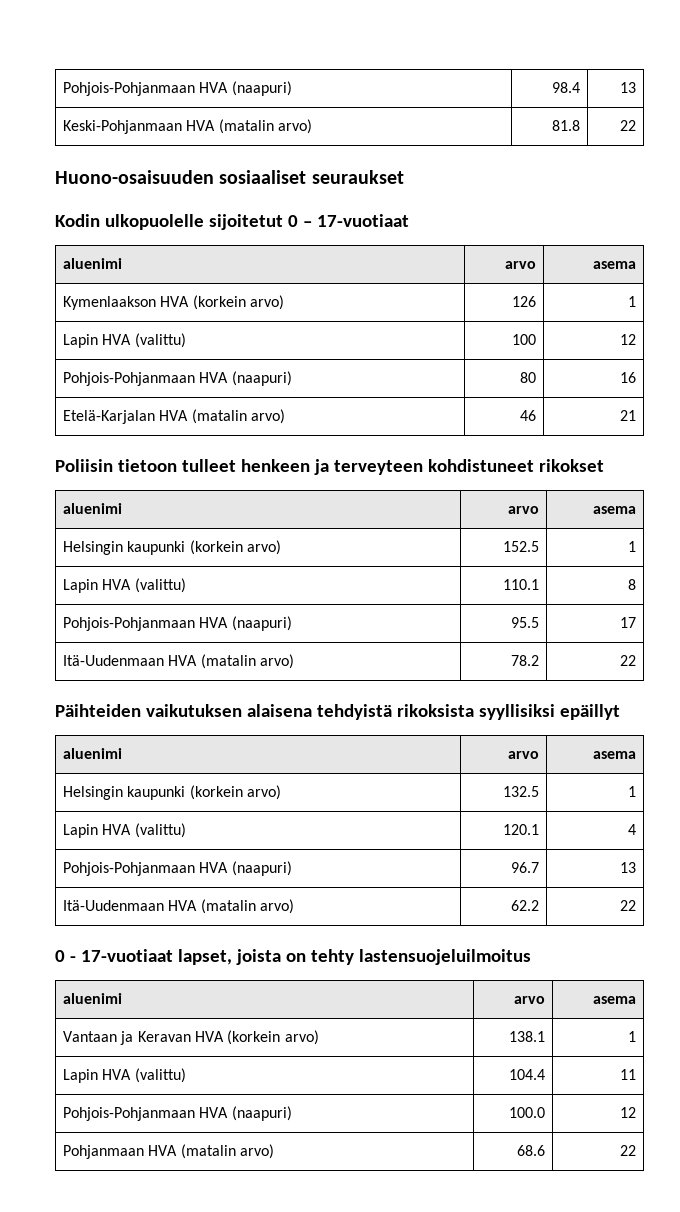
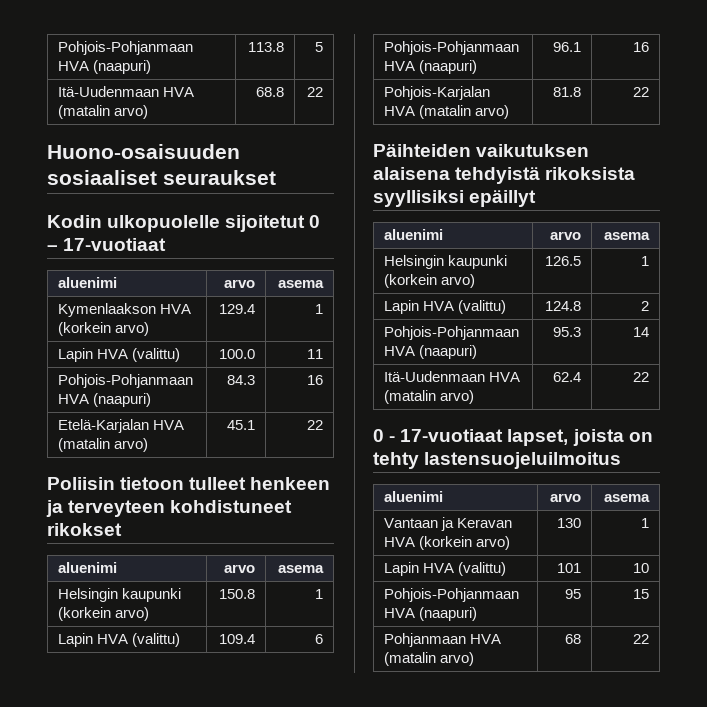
[63,81,292,96] [551,82,580,93] [619,82,636,93] [63,119,312,134] [551,120,580,131] Pohjois-Pohjanmaan HVA (naapuri) | 98.4 | 13 // Keski-Pohjanmaan HVA (matalin arvo) | 81.8 -> [57,41,193,55] [57,60,151,74] [248,42,285,52] [315,42,324,52] [57,86,194,97] [57,105,148,119] [256,87,285,97] Pohjois-Pohjanmaan HVA (naapuri) | 113.8 | 5 // Itä-Uudenmaan HVA (matalin arvo) | 68.8
[511,296,536,307] [627,296,636,307] [63,333,186,348] [511,334,536,345] [619,334,636,345] [63,371,292,386] [519,372,536,383] 126 | 1 // Lapin HVA (valittu) | 100 | 12 // Pohjois-Pohjanmaan HVA (naapuri) | 80 -> [219,304,256,314] [315,304,324,314] [57,348,180,362] [219,349,256,359] [307,349,324,359] [57,374,193,388] [57,393,151,407] [227,375,256,385] 129.4 | 1 // Lapin HVA (valittu) | 100.0 | 11 // Pohjois-Pohjanmaan HVA (naapuri) | 84.3
[519,410,536,421] [619,410,636,421] 46 | 21 -> [227,420,256,430] [307,420,324,430] 45.1 | 22
[502,541,539,552] [627,541,636,552] [63,578,186,593] [502,579,539,590] [627,579,636,590] [63,616,292,631] [510,617,539,628] [619,617,636,628] [63,654,294,669] [510,655,539,666] 152.5 | 1 // Lapin HVA (valittu) | 110.1 | 8 // Pohjois-Pohjanmaan HVA (naapuri) | 95.5 | 17 // Itä-Uudenmaan HVA (matalin arvo) | 78.2 -> [219,589,256,599] [315,589,324,599] [57,633,180,647] [219,634,256,644] [315,634,324,644] [383,41,519,55] [383,60,477,74] [553,42,582,52] [633,42,650,52] [383,86,490,100] [383,105,509,119] [553,87,582,97] 150.8 | 1 // Lapin HVA (valittu) | 109.4 | 6 // Pohjois-Pohjanmaan HVA (naapuri) | 96.1 | 16 // Pohjois-Karjalan HVA (matalin arvo) | 81.8
[502,786,539,797] [627,786,636,797] [63,823,186,838] [502,824,539,835] [627,824,636,835] [63,861,292,876] [510,862,539,873] [619,862,636,873] [63,899,294,914] [510,900,539,911] 132.5 | 1 // Lapin HVA (valittu) | 120.1 | 4 // Pohjois-Pohjanmaan HVA (naapuri) | 96.7 | 13 // Itä-Uudenmaan HVA (matalin arvo) | 62.2 -> [545,256,582,266] [641,256,650,266] [383,300,506,314] [545,301,582,311] [641,301,650,311] [383,326,519,340] [383,345,477,359] [553,327,582,337] [633,327,650,337] [383,371,520,382] [383,390,474,404] [553,372,582,382] 126.5 | 1 // Lapin HVA (valittu) | 124.8 | 2 // Pohjois-Pohjanmaan HVA (naapuri) | 95.3 | 14 // Itä-Uudenmaan HVA (matalin arvo) | 62.4
[508,1031,545,1042] [627,1031,636,1042] [63,1068,186,1083] [508,1069,545,1080] [619,1069,636,1080] [63,1106,292,1121] [508,1107,545,1118] [619,1107,636,1118] 138.1 | 1 // Lapin HVA (valittu) | 104.4 | 11 // Pohjois-Pohjanmaan HVA (naapuri) | 100.0 | 12 -> [557,518,582,528] [641,518,650,528] [383,562,506,576] [557,563,582,573] [633,563,650,573] [383,588,519,602] [383,607,477,621] [565,589,582,599] [633,589,650,599] 130 | 1 // Lapin HVA (valittu) | 101 | 10 // Pohjois-Pohjanmaan HVA (naapuri) | 95 | 15
[516,1145,545,1156] 68.6 -> [565,634,582,644] 68

